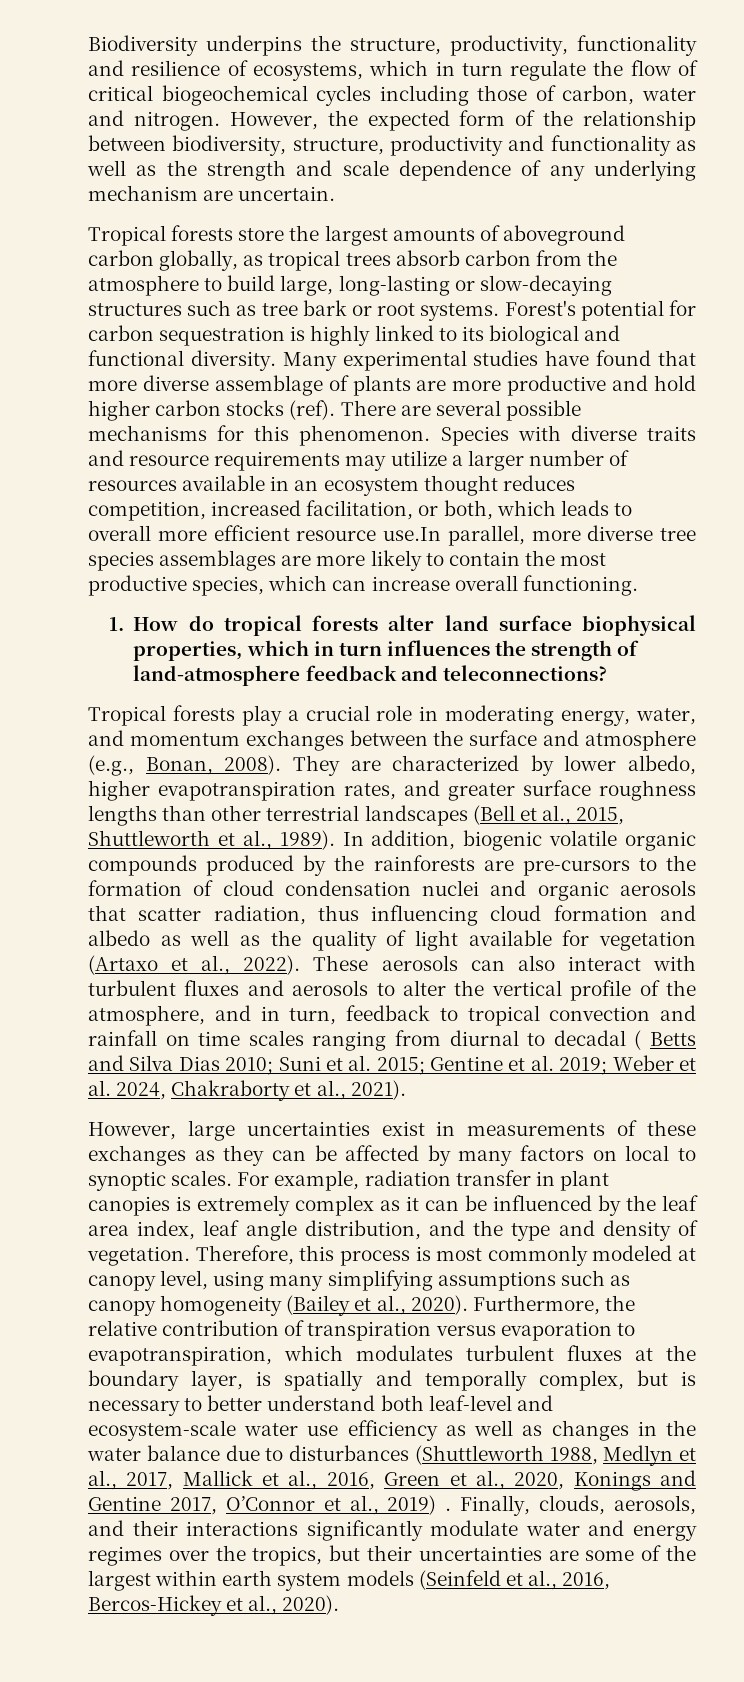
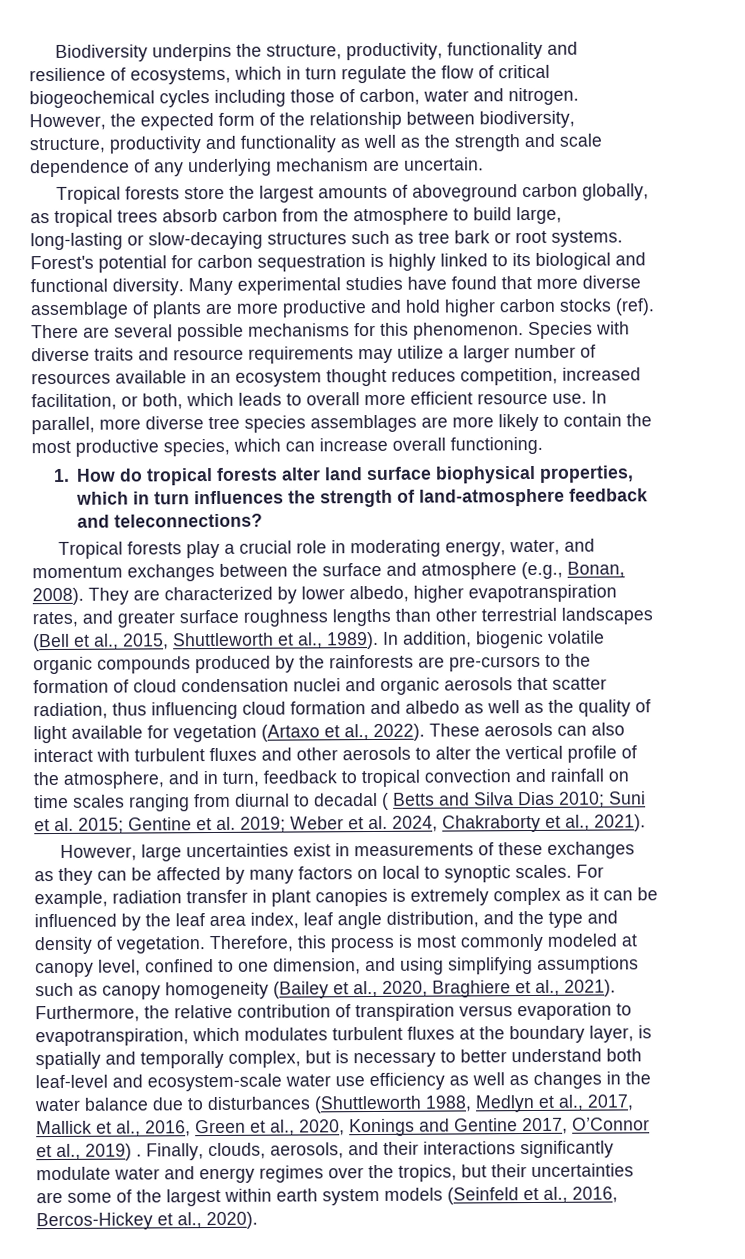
[383,527,441,541] use.In -> [552,390,607,404] use. In
(284, 988) none -> [296,747,338,761] other
[213,1271,324,1291] using many -> [145,957,444,975] confined to one dimension, and using
[410,1295,468,1315] 2020). -> [382,979,616,998] 2020, Braghiere et al., 2021).

